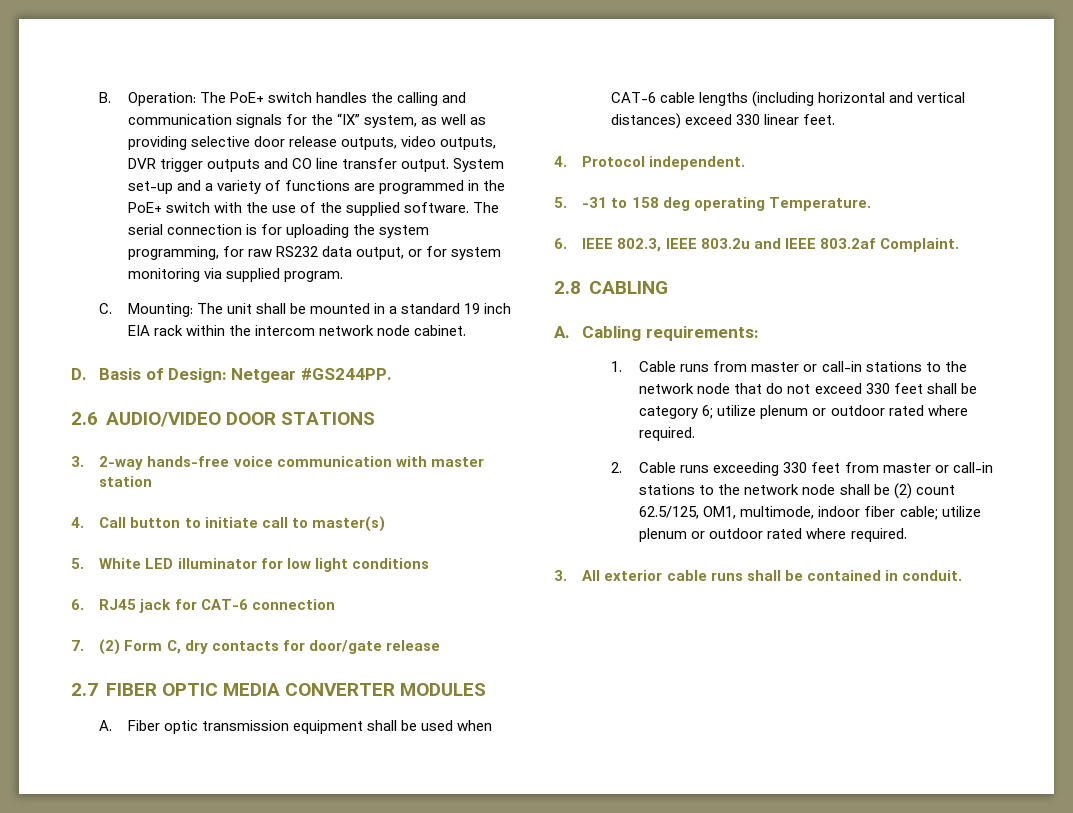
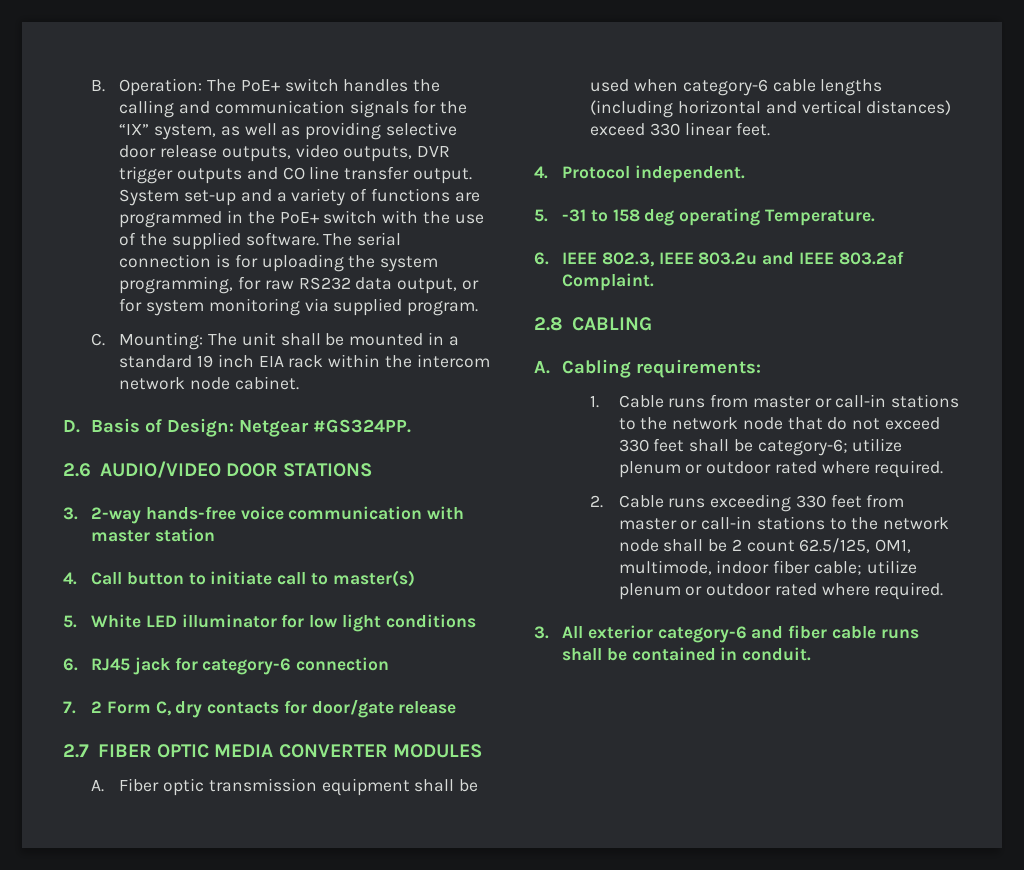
[300,368,392,380] #GS244PP. -> [313,419,412,433] #GS324PP.
[200,599,248,610] CAT-6 -> [202,658,292,675] category-6
[99,639,121,655] (2) -> [91,701,103,713] 2
[610,92,656,103] CAT-6 -> [682,79,768,96] category-6
[639,405,714,419] category 6; -> [757,439,848,456] category-6;
[893,483,912,499] (2) -> [731,539,742,551] 2
(663, 575) none -> [657,625,828,643] category-6 and fiber

